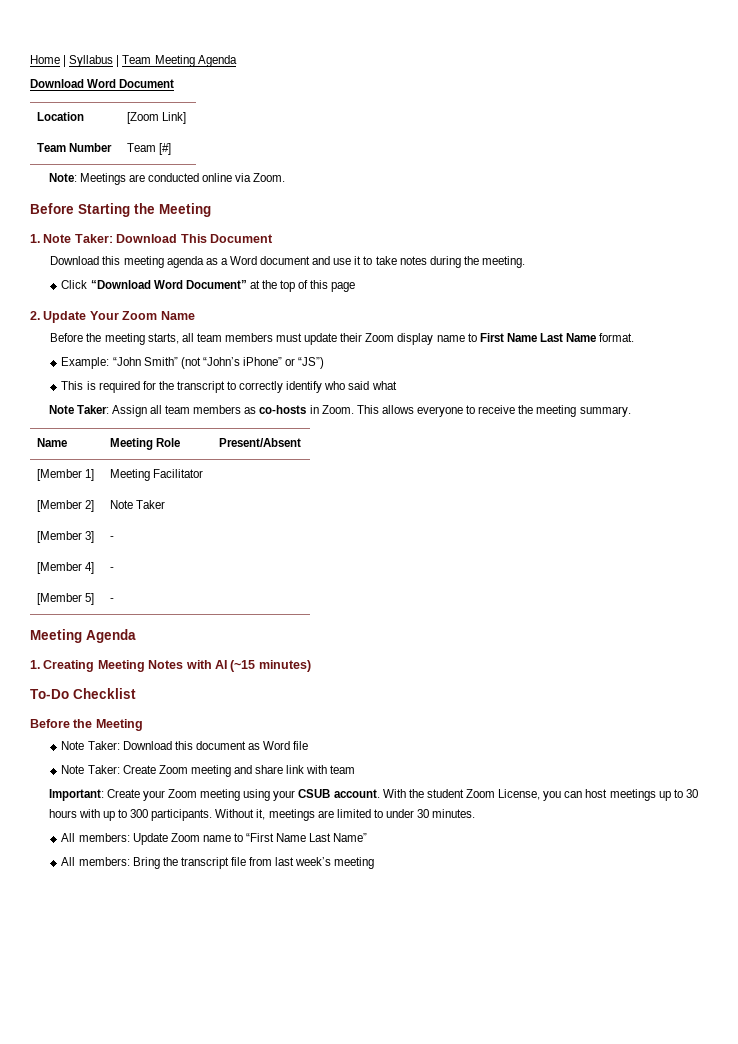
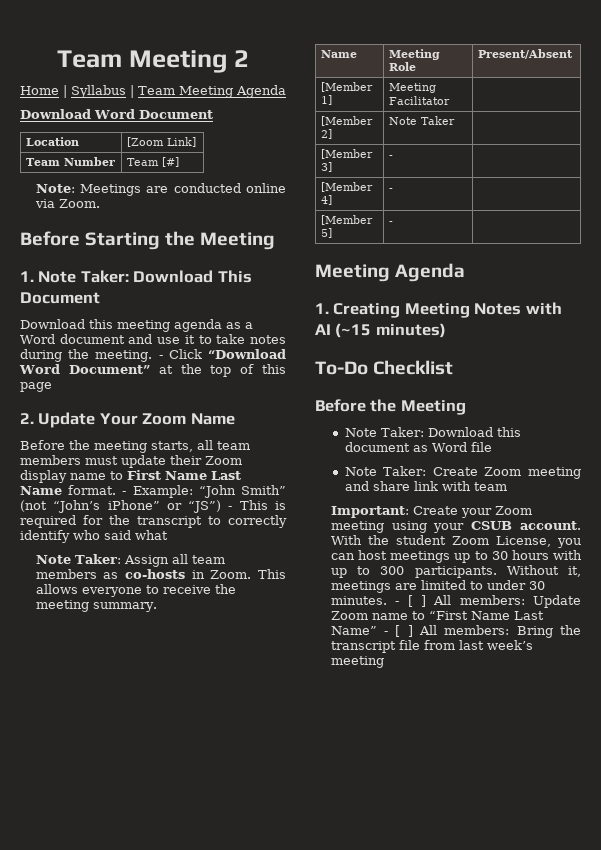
(30, 59) none -> [56,50,250,73] Team Meeting 2 //
(525, 262) // -> [158,355,163,359] -
(635, 337) // -> [122,491,127,495] -
(325, 363) // -> [228,506,233,510] -
(476, 813) // -> [395,595,426,607] - [ ]
(368, 837) // -> [384,625,413,637] - [ ]

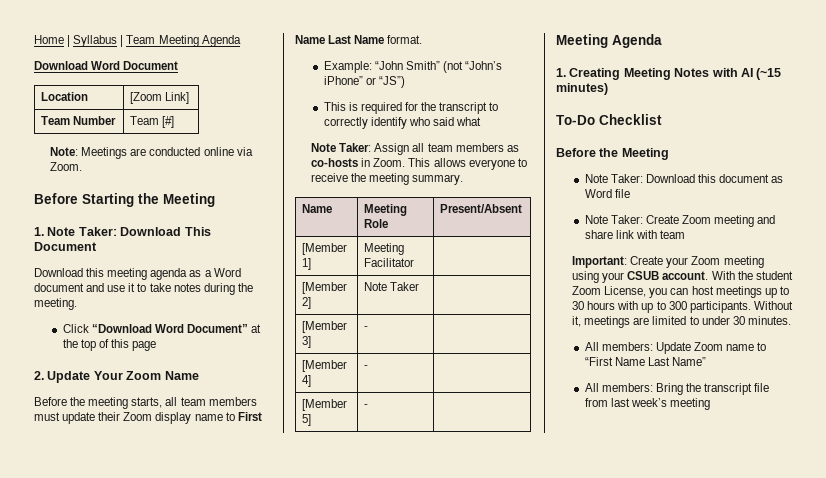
[56,50,250,73] Team Meeting 2 // -> (34, 39) none
[158,355,163,359] - -> (77, 304) //
[122,491,127,495] - -> (423, 39) //
[228,506,233,510] - -> (405, 82) //
[395,595,426,607] - [ ] -> (791, 320) //
[384,625,413,637] - [ ] -> (707, 361) //

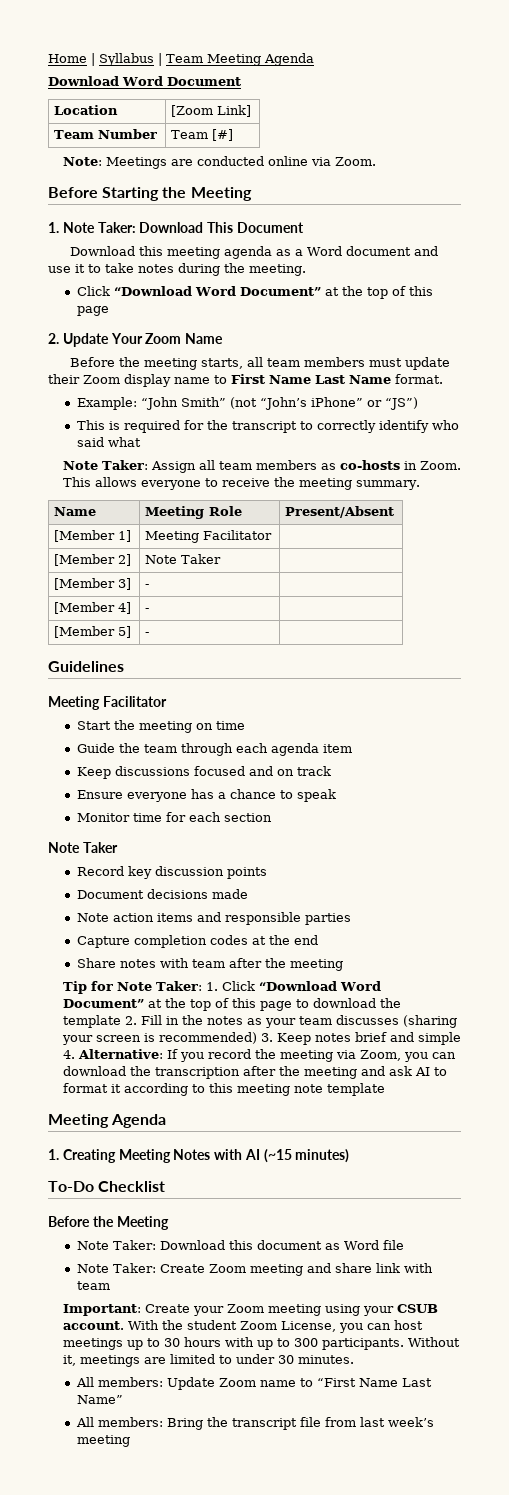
(368, 406) none -> [48,661,124,672] [48,696,167,710] [77,720,246,733] [77,743,353,756] [77,766,332,779] [77,789,337,802] [77,812,273,822] [48,842,118,853] [77,866,268,879] [77,889,249,899] [77,912,352,925] [77,935,319,948] [77,958,344,971] [62,981,381,994] [62,998,401,1011] [62,1015,457,1028] [61,1032,461,1045] [62,1049,456,1062] [62,1066,447,1079] [62,1083,385,1096] // Guidelines // Meeting Facilitator // Start the meeting on time // Guide the team through each agenda item // Keep discussions focused and on track // Ensure everyone has a chance to speak // Monitor time for each section // Note Taker // Record key discussion points // Document decisions made // Note action items and responsible parties // Capture completion codes at the end // Share notes with team after the meeting // Tip for Note Taker: 1. Click “Download Word Document” at the top of this page to download the template 2. Fill in the notes as your team discusses (sharing your screen is recommended) 3. Keep notes brief and simple 4. Alternative: If you record the meeting via Zoom, you can download the transcription after the meeting and ask AI to format it according to this meeting note template

